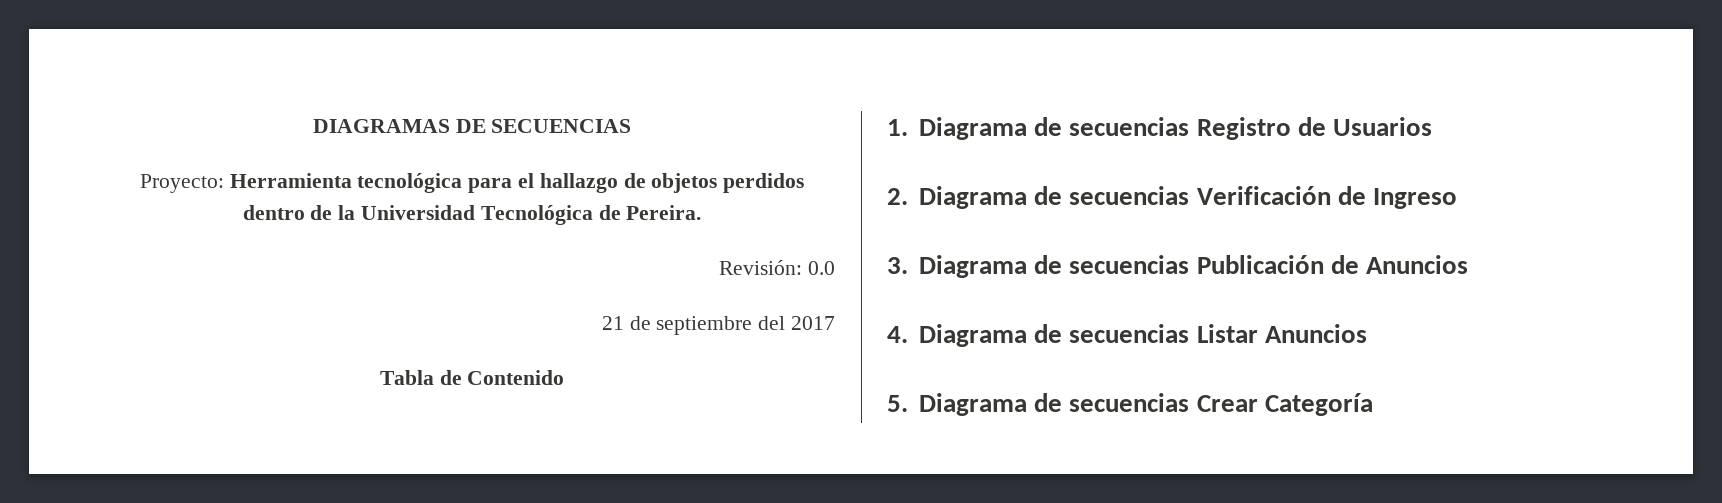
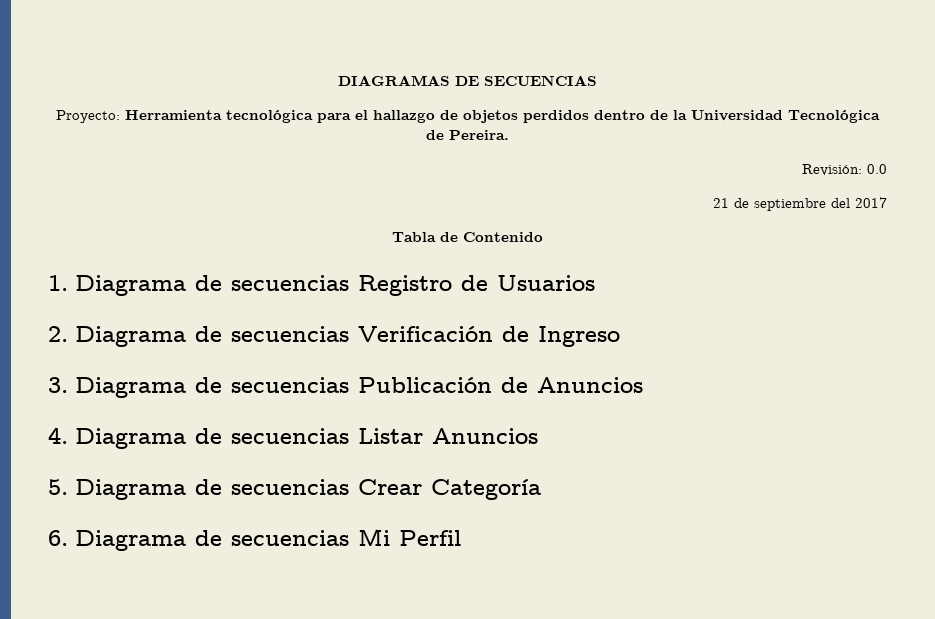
(1373, 404) none -> [48,529,462,551] // 6. Diagrama de secuencias Mi Perfil

